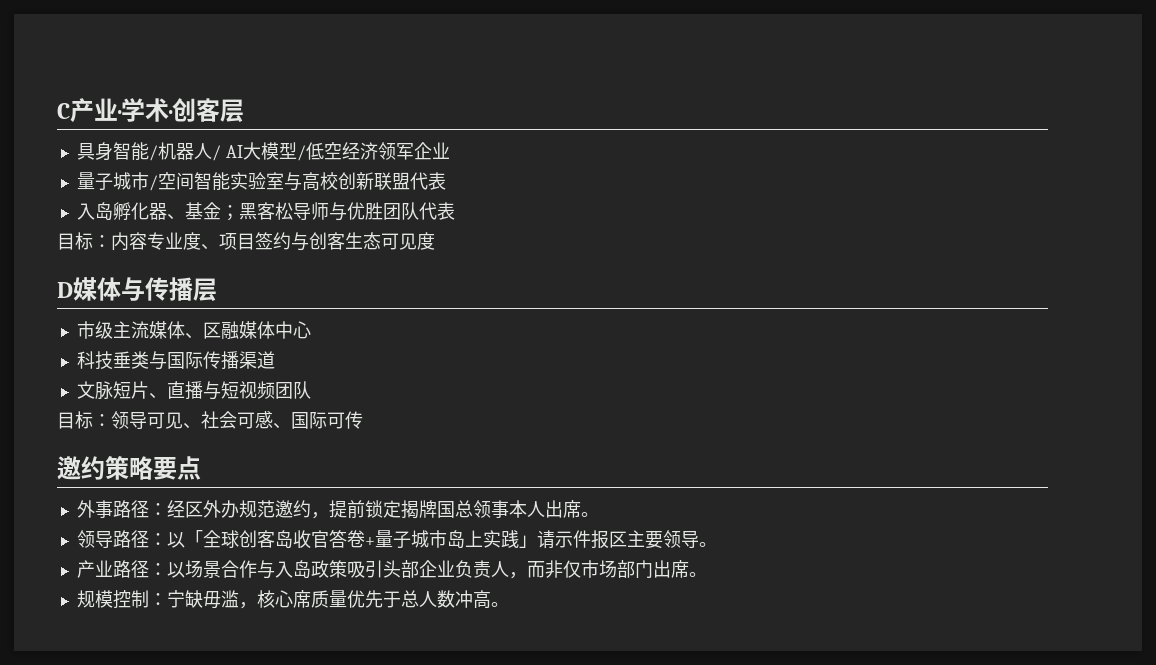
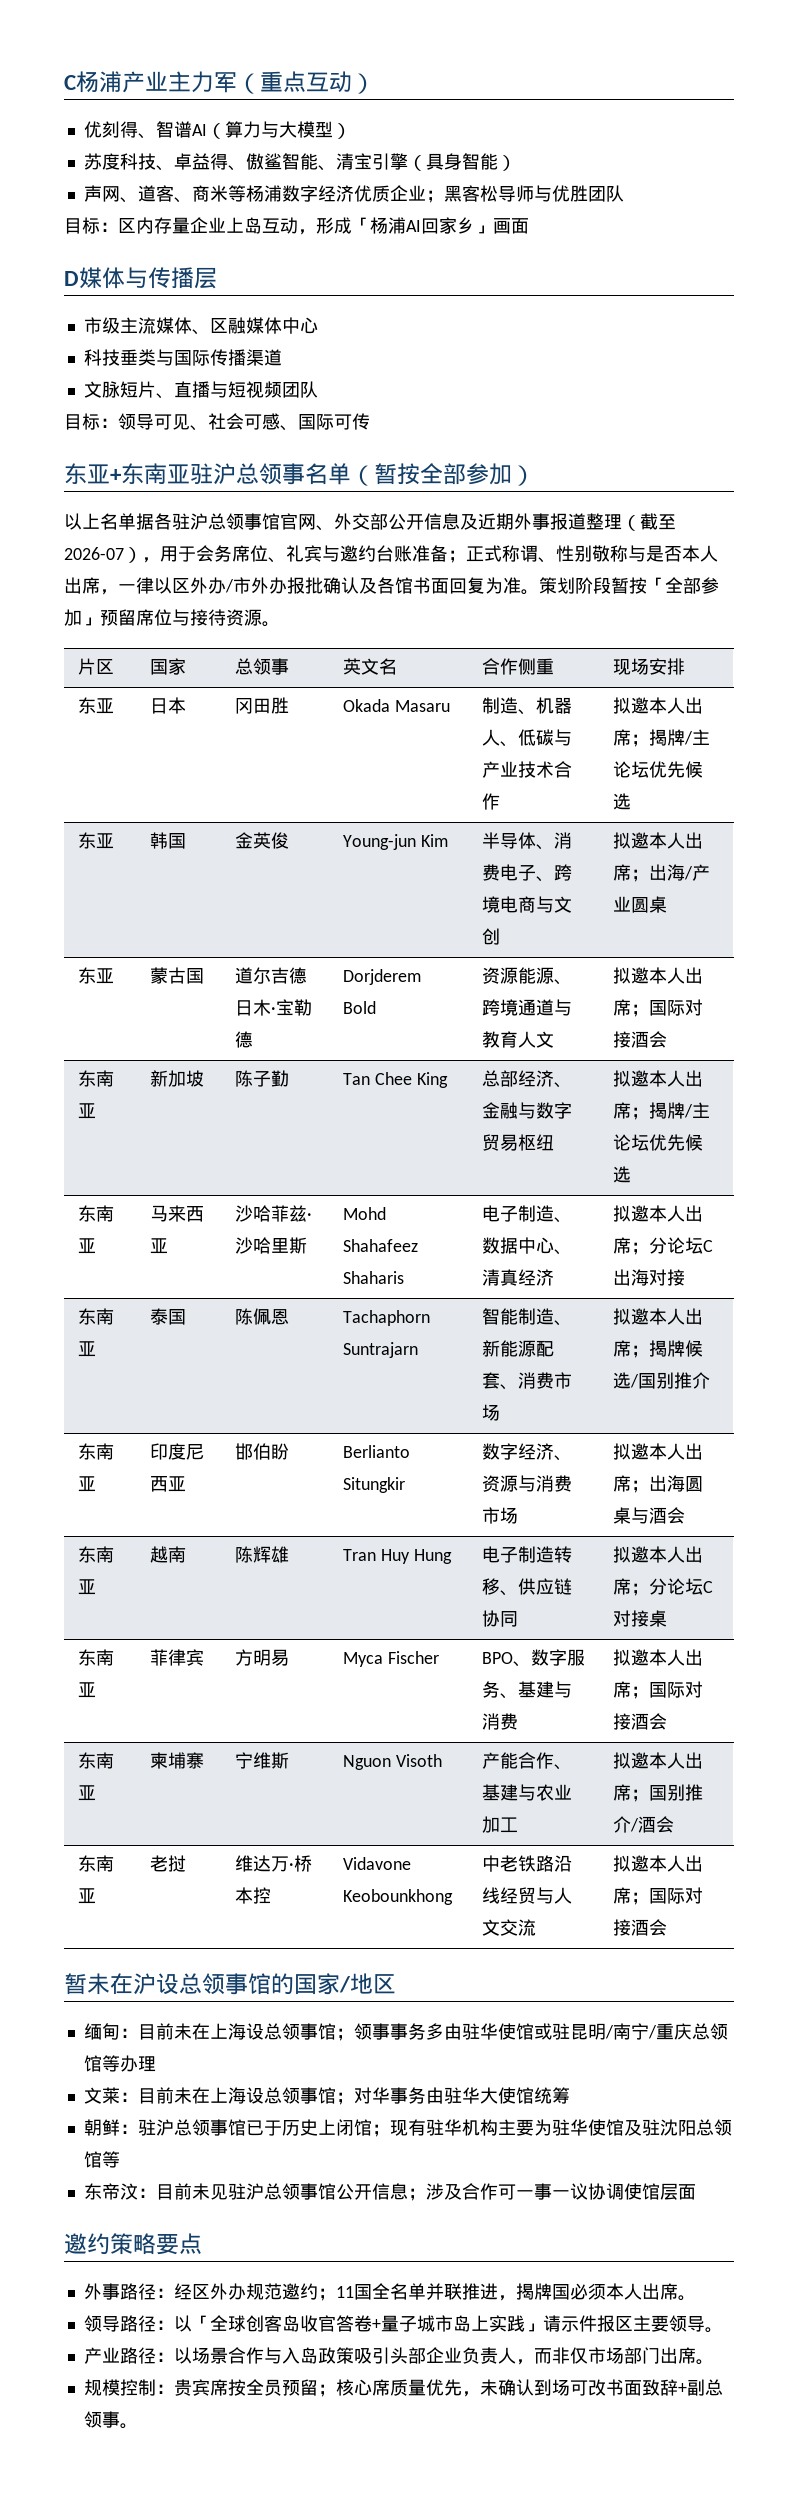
[57,98,244,123] [76,142,450,161] [76,172,446,191] [76,202,221,221] C产业·学术·创客层 // 具身智能/机器人/ AI大模型/低空经济领军企业 // 量子城市/空间智能实验室与高校创新联盟代表 // 入岛孵化器、基金 -> [64,71,375,94] [83,121,351,139] [83,153,516,171] [83,185,426,203] C杨浦产业主力军（重点互动） // 优刻得、智谱AI（算力与大模型） // 苏度科技、卓益得、傲鲨智能、清宝引擎（具身智能） // 声网、道客、商米等杨浦数字经济优质企业
[418,202,455,220] [57,232,435,251] 代表 // 目标：内容专业度、项目签约与创客生态可见度 -> [64,217,529,235] // 目标：区内存量企业上岛互动，形成「杨浦AI回家乡」画面
(363, 420) none -> [64,463,535,486] [64,513,676,531] [64,545,718,563] [64,577,719,595] [64,609,280,627] [78,658,115,675] [150,658,187,675] [235,658,290,675] [343,658,398,675] [482,658,555,675] [613,658,686,675] [78,697,115,714] [150,697,187,714] [235,697,290,714] [343,699,451,712] [482,697,573,715] [482,729,573,747] [482,761,573,778] [482,793,501,810] [613,697,704,714] [613,729,711,747] [613,761,704,778] [613,793,632,810] [78,832,115,849] [150,832,187,849] [235,832,290,849] [343,834,449,850] [482,832,573,850] [482,864,573,882] [482,896,573,913] [482,928,501,945] [613,832,704,849] [613,864,711,882] [613,896,668,913] [78,967,115,984] [150,967,205,984] [235,967,308,984] [235,999,313,1016] [235,1031,254,1048] [343,969,422,985] [343,1001,377,1014] [482,967,573,985] [482,999,573,1016] [482,1031,555,1048] [613,967,704,984] [613,999,704,1017] [613,1031,668,1048] [78,1070,115,1087] [78,1103,97,1119] [150,1070,205,1087] [235,1070,290,1087] [343,1072,449,1088] [482,1070,573,1088] [482,1102,573,1119] [482,1134,555,1151] [613,1070,704,1087] [613,1102,711,1120] [613,1134,704,1151] [613,1166,632,1183] [78,1205,115,1222] [78,1238,97,1254] [150,1205,205,1222] [150,1238,169,1254] [235,1205,313,1222] [235,1237,308,1254] [343,1207,387,1220] [343,1239,419,1252] [343,1271,405,1284] [482,1205,573,1223] [482,1237,573,1255] [482,1269,555,1286] [613,1205,704,1222] [613,1237,714,1255] [613,1269,686,1286] [78,1308,115,1325] [78,1341,97,1357] [150,1308,187,1325] [235,1308,290,1325] [343,1310,431,1326] [343,1342,419,1358] [482,1308,573,1326] [482,1340,555,1357] [482,1372,573,1390] [482,1404,501,1421] [613,1308,704,1325] [613,1340,704,1358] [613,1372,711,1389] [78,1443,115,1460] [78,1476,97,1492] [150,1443,205,1460] [150,1476,187,1492] [235,1443,290,1460] [343,1445,411,1458] [343,1477,406,1493] [482,1443,573,1461] [482,1475,573,1492] [482,1507,519,1524] [613,1443,704,1460] [613,1475,704,1493] [613,1507,686,1524] [78,1546,115,1563] [78,1579,97,1595] [150,1546,187,1563] [235,1546,290,1563] [343,1549,453,1564] [482,1546,573,1563] [482,1578,573,1596] [482,1610,519,1627] [613,1546,704,1563] [613,1578,714,1596] [613,1610,668,1627] [78,1649,115,1666] [78,1682,97,1698] [150,1649,205,1666] [235,1649,290,1666] [343,1651,440,1667] [482,1649,586,1667] [482,1681,573,1699] [482,1713,519,1730] [613,1649,704,1666] [613,1681,704,1699] [613,1713,668,1730] [78,1752,115,1769] [78,1785,97,1801] [150,1752,205,1769] [235,1752,290,1769] [343,1754,443,1770] [482,1752,573,1770] [482,1784,573,1801] [482,1816,519,1833] [613,1752,704,1769] [613,1784,704,1802] [613,1816,675,1833] [78,1855,115,1872] [78,1888,97,1904] [150,1855,187,1872] [235,1855,313,1872] [235,1887,272,1904] [343,1857,412,1870] [343,1889,454,1905] [482,1855,573,1872] [482,1887,573,1904] [482,1919,537,1936] [613,1855,704,1872] [613,1887,704,1905] [613,1919,668,1936] [64,1973,396,1995] [83,2023,728,2041] [83,2055,156,2072] [83,2087,570,2105] [83,2119,732,2137] [83,2151,120,2168] [83,2183,696,2201] // 东亚+东南亚驻沪总领事名单（暂按全部参加） // 以上名单据各驻沪总领事馆官网、外交部公开信息及近期外事报道整理（截至2026-07），用于会务席位、礼宾与邀约台账准备；正式称谓、性别敬称与是否本人出席，一律以区外办/市外办报批确认及各馆书面回复为准。策划阶段暂按「全部参加」预留席位与接待资源。 // 片区 | 国家 | 总领事 | 英文名 | 合作侧重 | 现场安排 // 东亚 | 日本 | 冈田胜 | Okada Masaru | 制造、机器人、低碳与产业技术合作 | 拟邀本人出席；揭牌/主论坛优先候选 // 东亚 | 韩国 | 金英俊 | Young-jun Kim | 半导体、消费电子、跨境电商与文创 | 拟邀本人出席；出海/产业圆桌 // 东亚 | 蒙古国 | 道尔吉德日木·宝勒德 | Dorjderem Bold | 资源能源、跨境通道与教育人文 | 拟邀本人出席；国际对接酒会 // 东南亚 | 新加坡 | 陈子勤 | Tan Chee King | 总部经济、金融与数字贸易枢纽 | 拟邀本人出席；揭牌/主论坛优先候选 // 东南亚 | 马来西亚 | 沙哈菲兹·沙哈里斯 | Mohd Shahafeez Shaharis | 电子制造、数据中心、清真经济 | 拟邀本人出席；分论坛C出海对接 // 东南亚 | 泰国 | 陈佩恩 | Tachaphorn Suntrajarn | 智能制造、新能源配套、消费市场 | 拟邀本人出席；揭牌候选/国别推介 // 东南亚 | 印度尼西亚 | 邯伯盼 | Berlianto Situngkir | 数字经济、资源与消费市场 | 拟邀本人出席；出海圆桌与酒会 // 东南亚 | 越南 | 陈辉雄 | Tran Huy Hung | 电子制造转移、供应链协同 | 拟邀本人出席；分论坛C对接桌 // 东南亚 | 菲律宾 | 方明易 | Myca Fischer | BPO、数字服务、基建与消费 | 拟邀本人出席；国际对接酒会 // 东南亚 | 柬埔寨 | 宁维斯 | Nguon Visoth | 产能合作、基建与农业加工 | 拟邀本人出席；国别推介/酒会 // 东南亚 | 老挝 | 维达万·桥本控 | Vidavone Keobounkhong | 中老铁路沿线经贸与人文交流 | 拟邀本人出席；国际对接酒会 // 暂未在沪设总领事馆的国家/地区 // 缅甸：目前未在上海设总领事馆；领事事务多由驻华使馆或驻昆明/南宁/重庆总领馆等办理 // 文莱：目前未在上海设总领事馆；对华事务由驻华大使馆统筹 // 朝鲜：驻沪总领事馆已于历史上闭馆；现有驻华机构主要为驻华使馆及驻沈阳总领馆等 // 东帝汶：目前未见驻沪总领事馆公开信息；涉及合作可一事一议协调使馆层面
[310,500,509,519] ，提前锁定揭牌国总领事 -> [317,2283,606,2301] ；11国全名单并联推进，揭牌国必须
[166,590,491,609] 宁缺毋滥，核心席质量优先于总人数冲高 -> [173,2379,723,2397] [83,2411,120,2428] 贵宾席按全员预留；核心席质量优先，未确认到场可改书面致辞+副总领事

